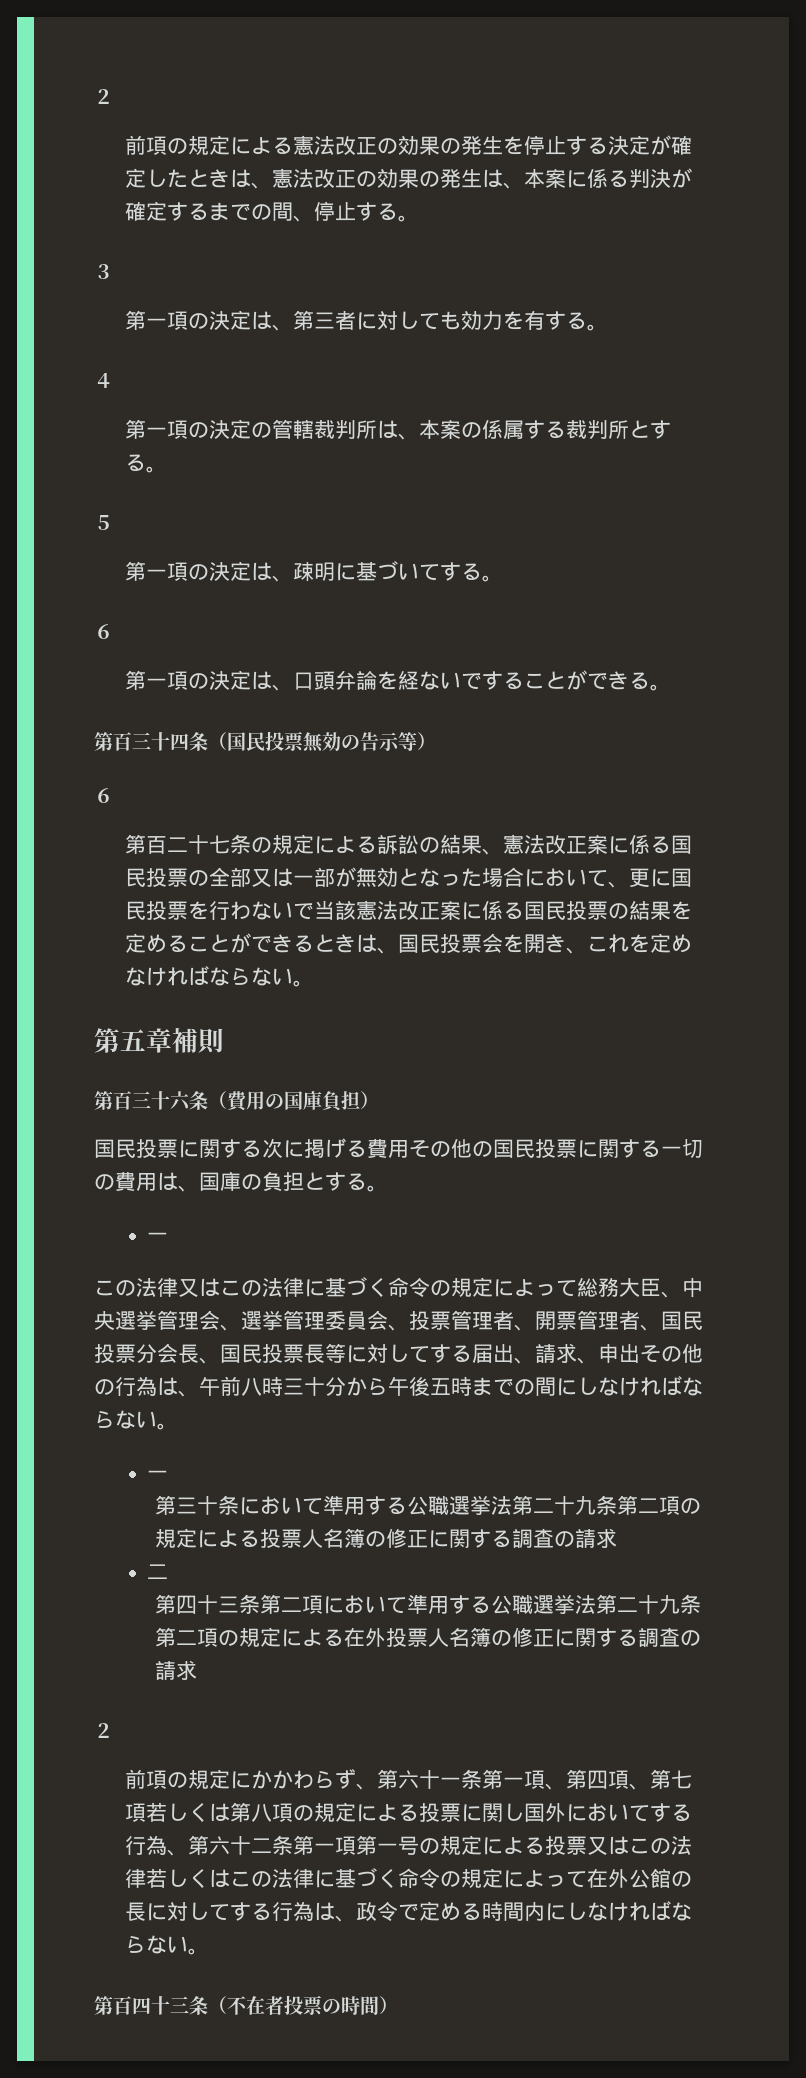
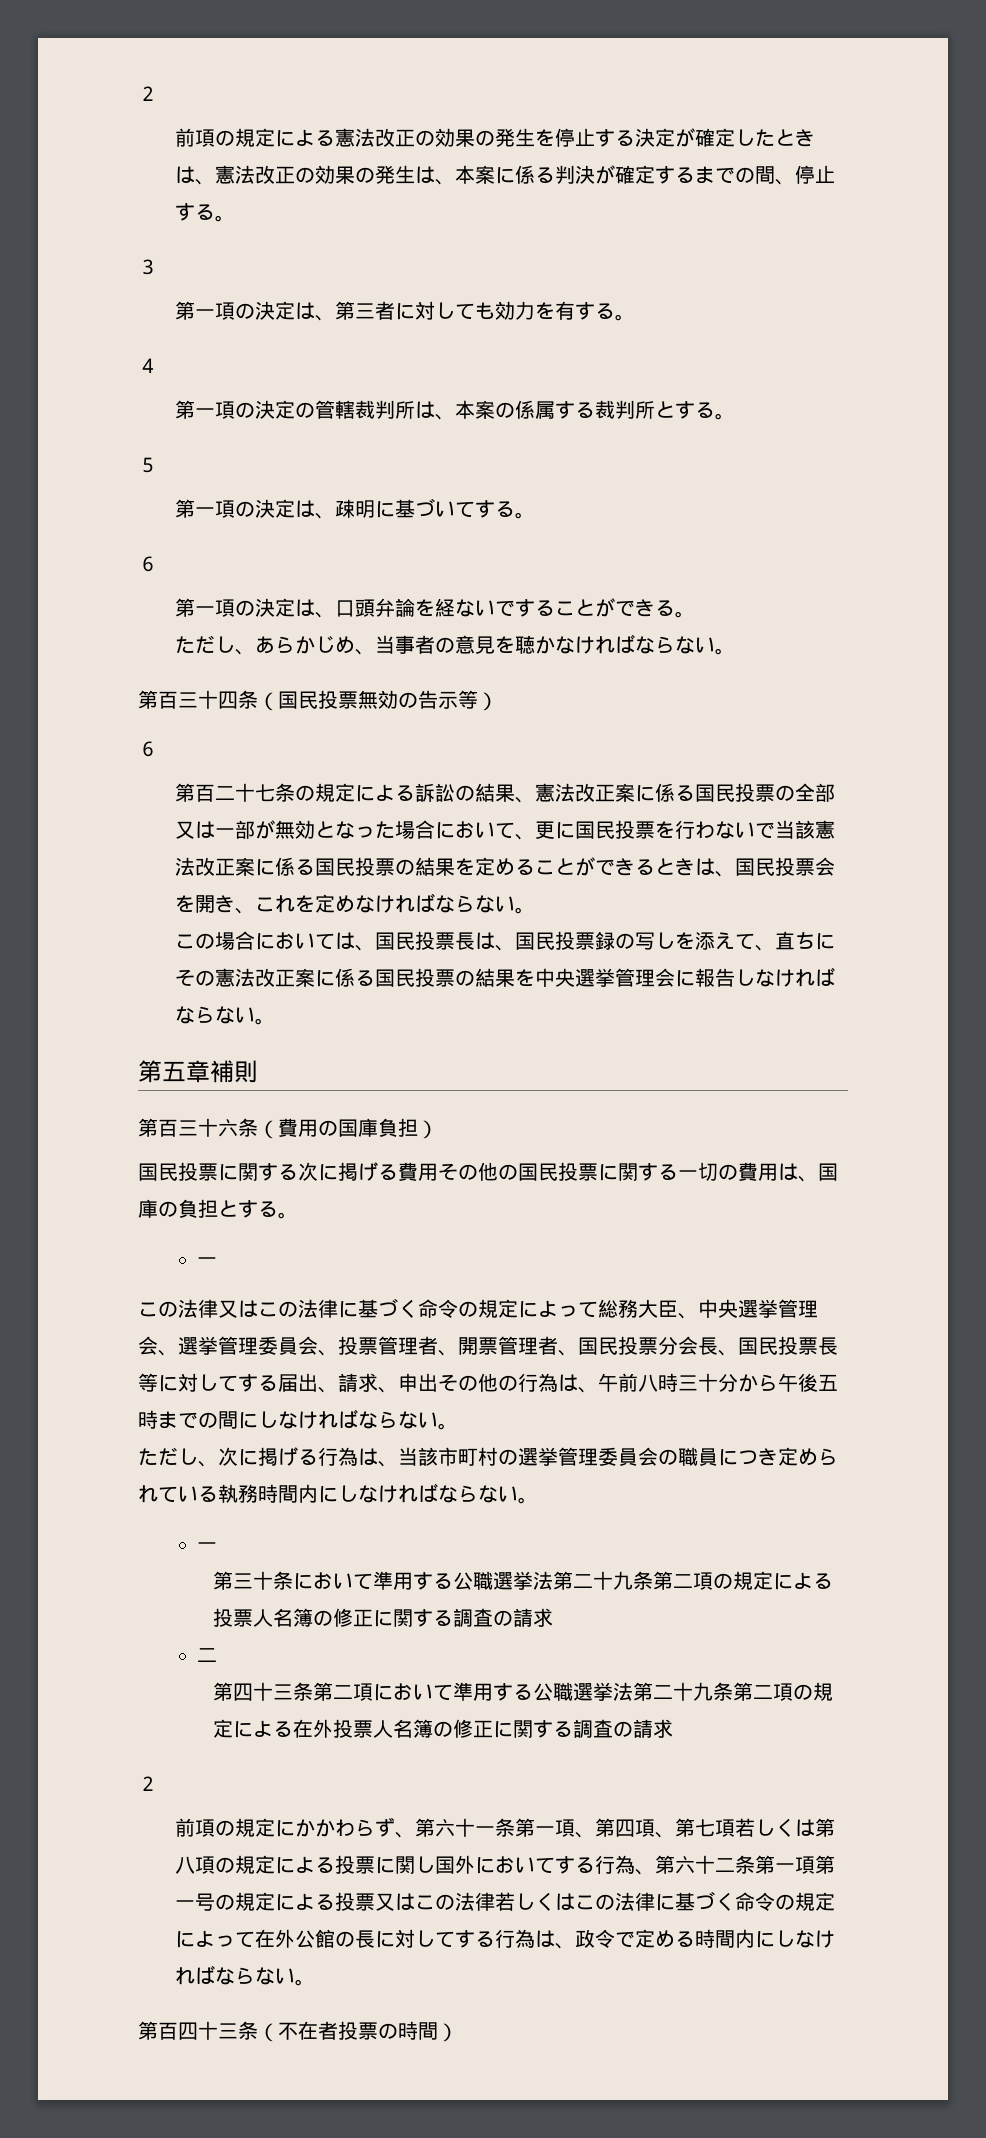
(671, 687) none -> [175,634,736,655] // ただし、あらかじめ、当事者の意見を聴かなければならない。
(314, 983) none -> [175,931,836,951] [175,967,836,987] [175,1006,276,1025] // この場合においては、国民投票長は、国民投票録の写しを添えて、直ちにその憲法改正案に係る国民投票の結果を中央選挙管理会に報告しなければならない。
(178, 1426) none -> [138,1447,838,1467] [138,1483,538,1504] // ただし、次に掲げる行為は、当該市町村の選挙管理委員会の職員につき定められている執務時間内にしなければならない。

